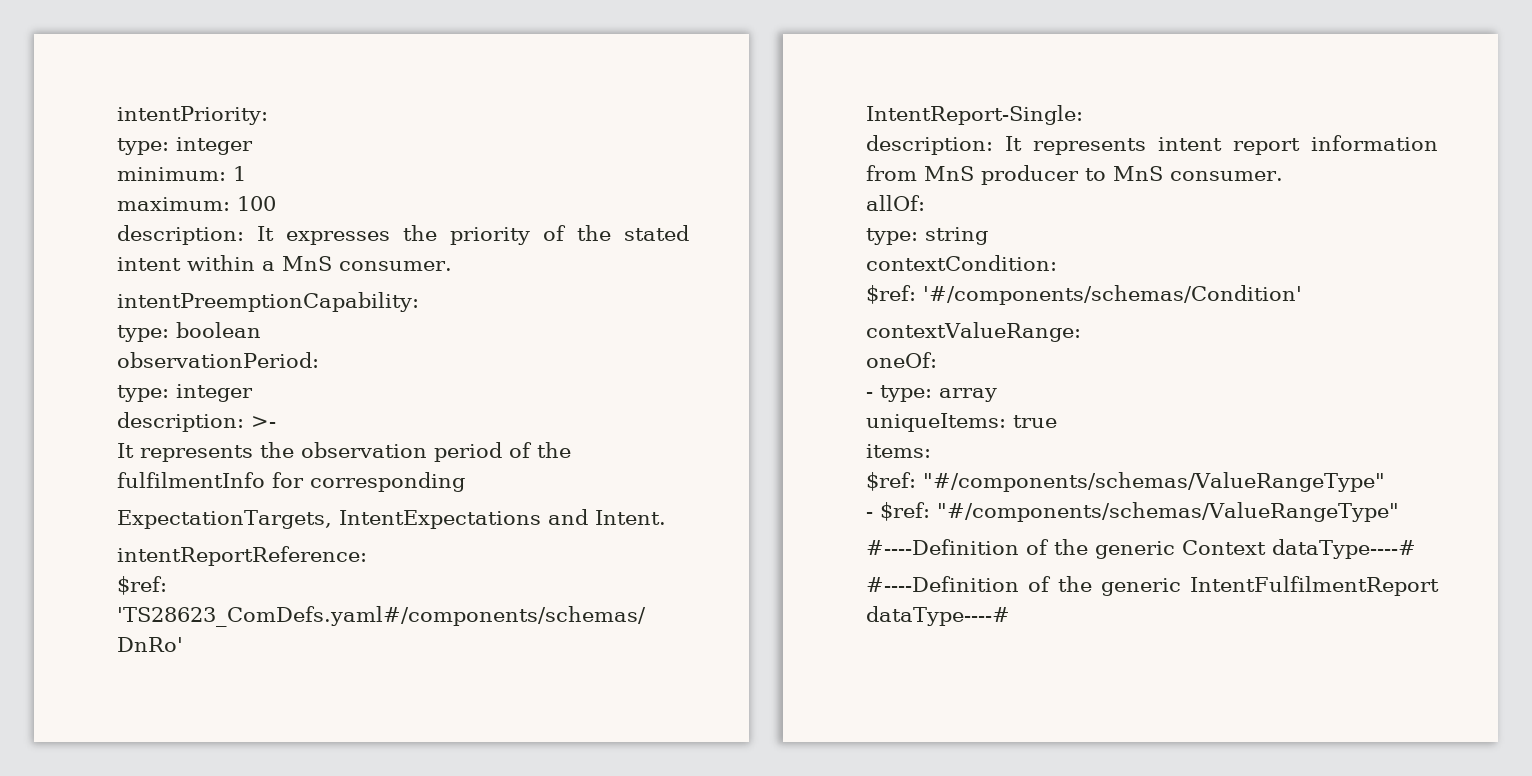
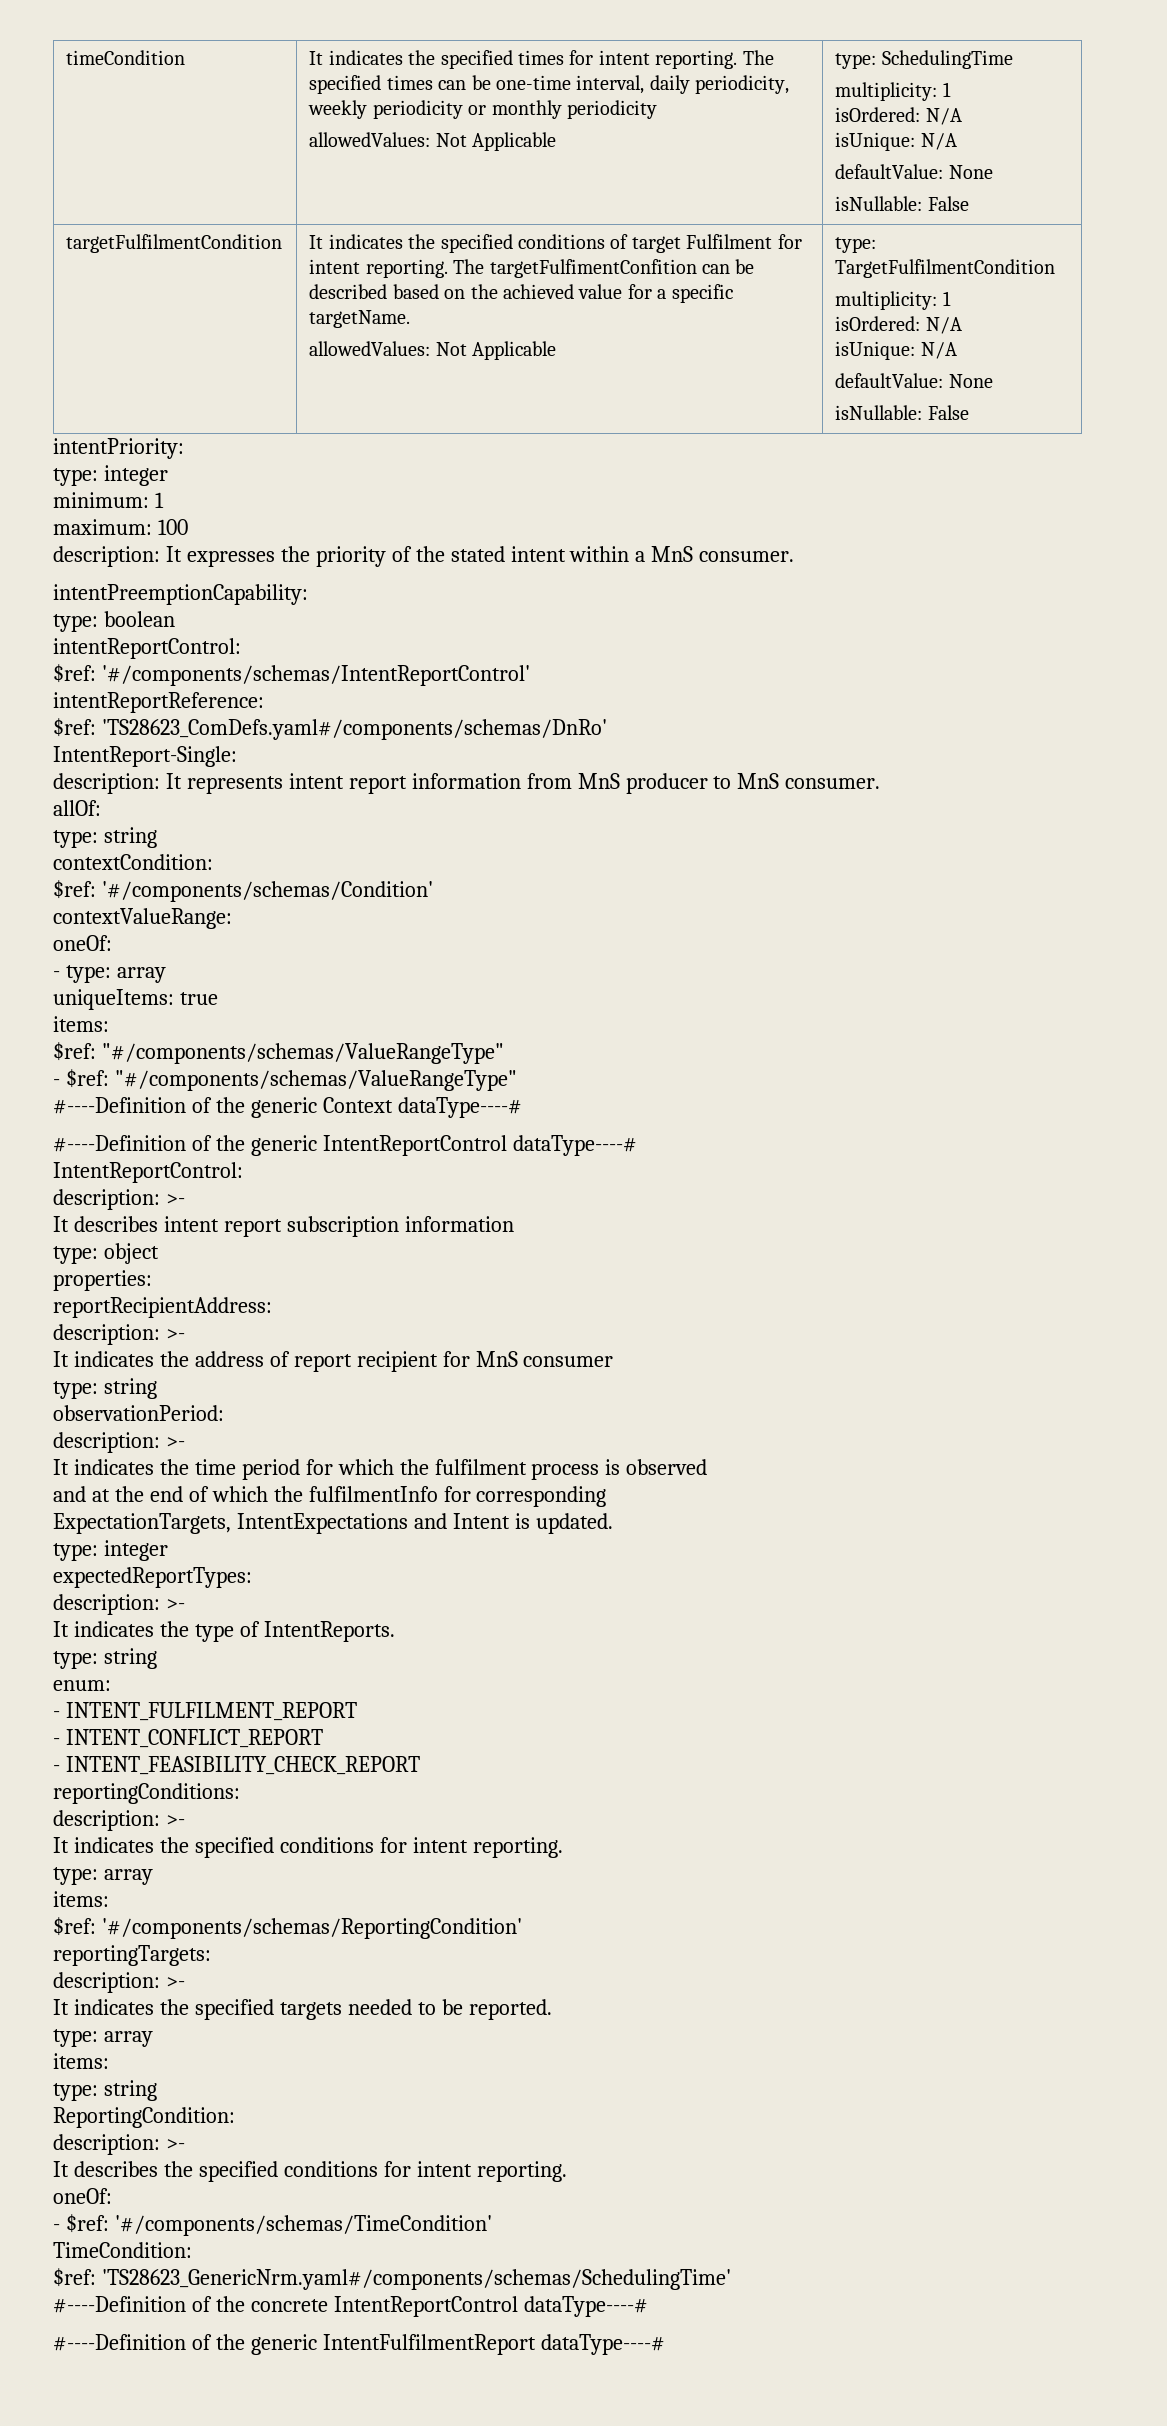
(117, 115) none -> [66,50,186,65] [309,50,774,69] [309,75,790,94] [308,100,657,119] [309,132,557,151] [835,50,1013,69] [835,82,951,101] [835,107,962,125] [835,132,957,151] [835,164,993,179] [835,196,969,211] [66,234,283,253] [309,234,802,253] [309,259,755,278] [309,284,733,303] [309,310,411,328] [309,341,557,360] [835,237,877,253] [835,259,1056,278] [835,291,951,310] [835,316,962,334] [835,341,957,360] [835,373,993,388] [835,405,969,420] timeCondition | It indicates the specified times for intent reporting. The specified times can be one-time interval, daily periodicity, weekly periodicity or monthly periodicity // allowedValues: Not Applicable | type: SchedulingTime // multiplicity: 1 // isOrdered: N/A // isUnique: N/A // defaultValue: None // isNullable: False // targetFulfilmentCondition | It indicates the specified conditions of target Fulfilment for intent reporting. The targetFulfimentConfition can be described based on the achieved value for a specific targetName. // allowedValues: Not Applicable | type: TargetFulfilmentCondition // multiplicity: 1 // isOrdered: N/A // isUnique: N/A // defaultValue: None // isNullable: False //
[117,352,319,368] [117,384,253,402] [117,412,276,432] [117,442,571,462] [117,472,465,492] [117,509,666,529] observationPeriod: // type: integer // description: >- // It represents the observation period of the fulfilmentInfo for corresponding // ExpectationTargets, IntentExpectations and Intent. -> [53,638,241,659] [53,664,530,686] intentReportControl: // $ref: '#/components/schemas/IntentReportControl'
(1416, 549) none -> [53,1135,637,1156] [53,1162,243,1183] [53,1189,185,1210] [53,1216,514,1237] [53,1243,159,1264] [53,1270,152,1291] [53,1297,272,1318] [53,1324,185,1345] [53,1351,614,1372] [53,1378,157,1399] [53,1405,224,1421] [53,1432,185,1453] [53,1459,708,1480] [53,1486,607,1507] [53,1513,613,1534] [53,1540,168,1561] [53,1567,252,1588] [53,1594,185,1615] [53,1621,395,1642] [53,1648,157,1669] [53,1680,111,1691] [53,1702,357,1721] [53,1729,323,1748] [53,1756,420,1775] [53,1783,240,1804] [53,1810,185,1831] [53,1837,563,1858] [53,1867,153,1885] [53,1891,109,1907] [53,1917,522,1939] [53,1945,211,1966] [53,1972,185,1993] [53,1999,552,2020] [53,2029,153,2047] [53,2053,109,2069] [53,2080,157,2101] [53,2107,235,2128] [53,2134,185,2155] [53,2161,567,2182] [53,2188,112,2204] [53,2214,492,2236] [53,2242,192,2258] [53,2268,731,2290] [53,2296,648,2317] // #----Definition of the generic IntentReportControl dataType----# // IntentReportControl: // description: >- // It describes intent report subscription information // type: object // properties: // reportRecipientAddress: // description: >- // It indicates the address of report recipient for MnS consumer // type: string // observationPeriod: // description: >- // It indicates the time period for which the fulfilment process is observed // and at the end of which the fulfilmentInfo for corresponding // ExpectationTargets, IntentExpectations and Intent is updated. // type: integer // expectedReportTypes: // description: >- // It indicates the type of IntentReports. // type: string // enum: // - INTENT_FULFILMENT_REPORT // - INTENT_CONFLICT_REPORT // - INTENT_FEASIBILITY_CHECK_REPORT // reportingConditions: // description: >- // It indicates the specified conditions for intent reporting. // type: array // items: // $ref: '#/components/schemas/ReportingCondition' // reportingTargets: // description: >- // It indicates the specified targets needed to be reported. // type: array // items: // type: string // ReportingCondition: // description: >- // It describes the specified conditions for intent reporting. // oneOf: // - $ref: '#/components/schemas/TimeCondition' // TimeCondition: // $ref: 'TS28623_GenericNrm.yaml#/components/schemas/SchedulingTime' // #----Definition of the concrete IntentReportControl dataType----#

